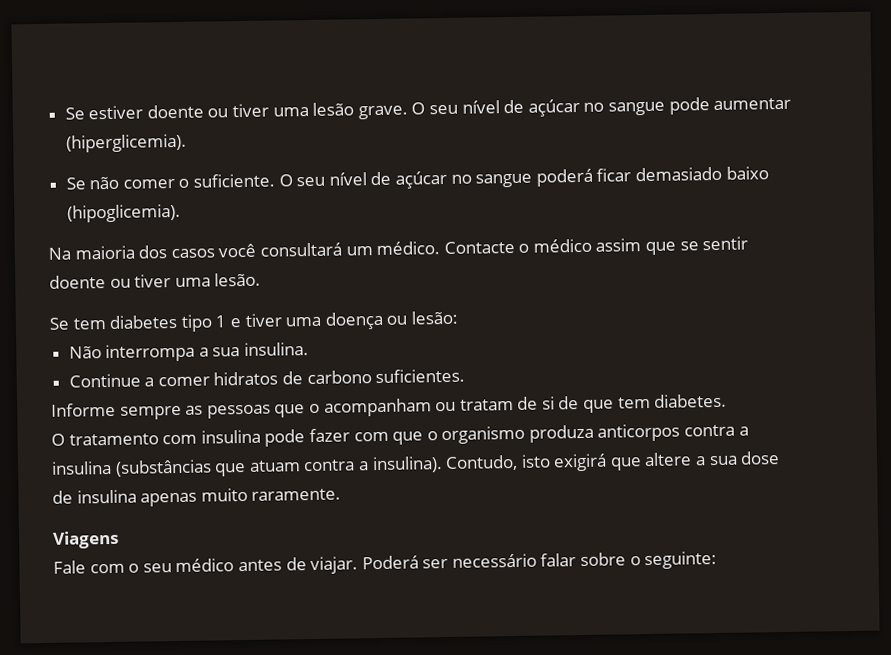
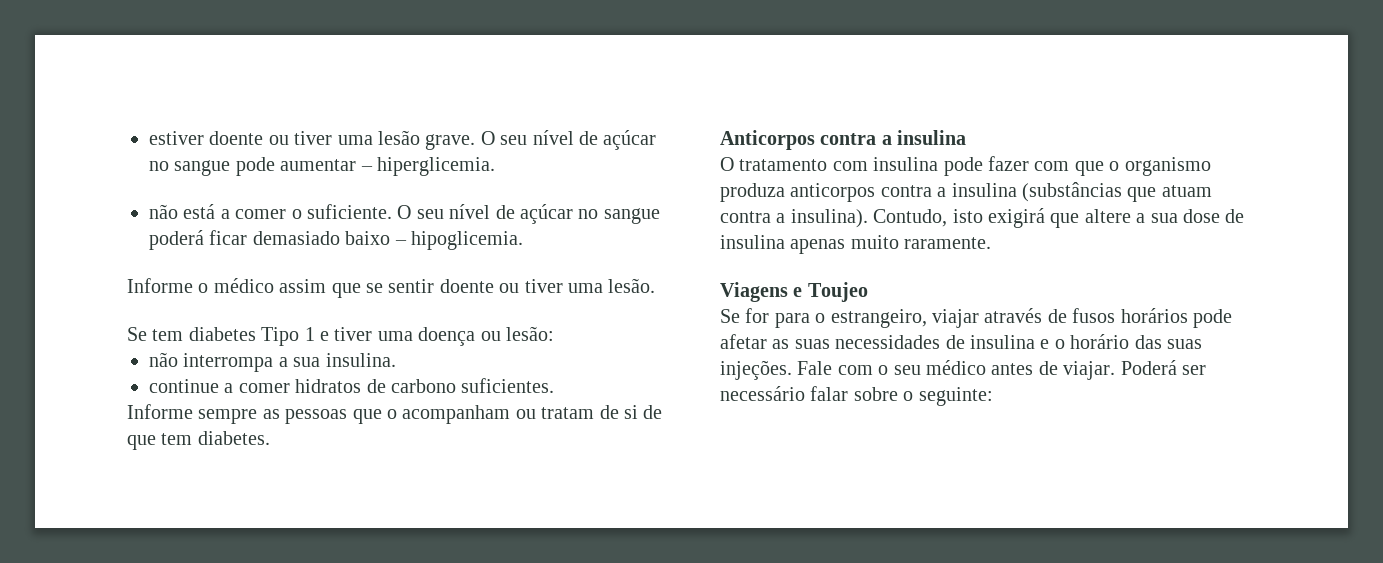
[64,107,85,120] Se -> (149, 138) none
[65,133,187,153] [65,176,120,190] (hiperglicemia). // Se não -> [360,157,495,176] [149,204,230,219] – hiperglicemia. // não está a
[66,203,181,223] [48,240,515,260] (hipoglicemia). // Na maioria dos casos você consultará um médico. Contacte -> [394,231,523,250] [127,278,193,293] – hipoglicemia. // Informe
[180,314,213,332] tipo -> [261,327,300,346] Tipo
[68,346,102,359] Não -> [149,352,178,367] não
[68,373,141,388] Continue -> [149,379,219,393] continue
(728, 400) none -> [720,130,967,150] // Anticorpos contra a insulina
(119, 539) // -> [793,282,868,302] [720,308,1232,328] [720,334,1202,349] [720,360,792,380] e Toujeo // Se for para o estrangeiro, viajar através de fusos horários pode afetar as suas necessidades de insulina e o horário das suas injeções.

